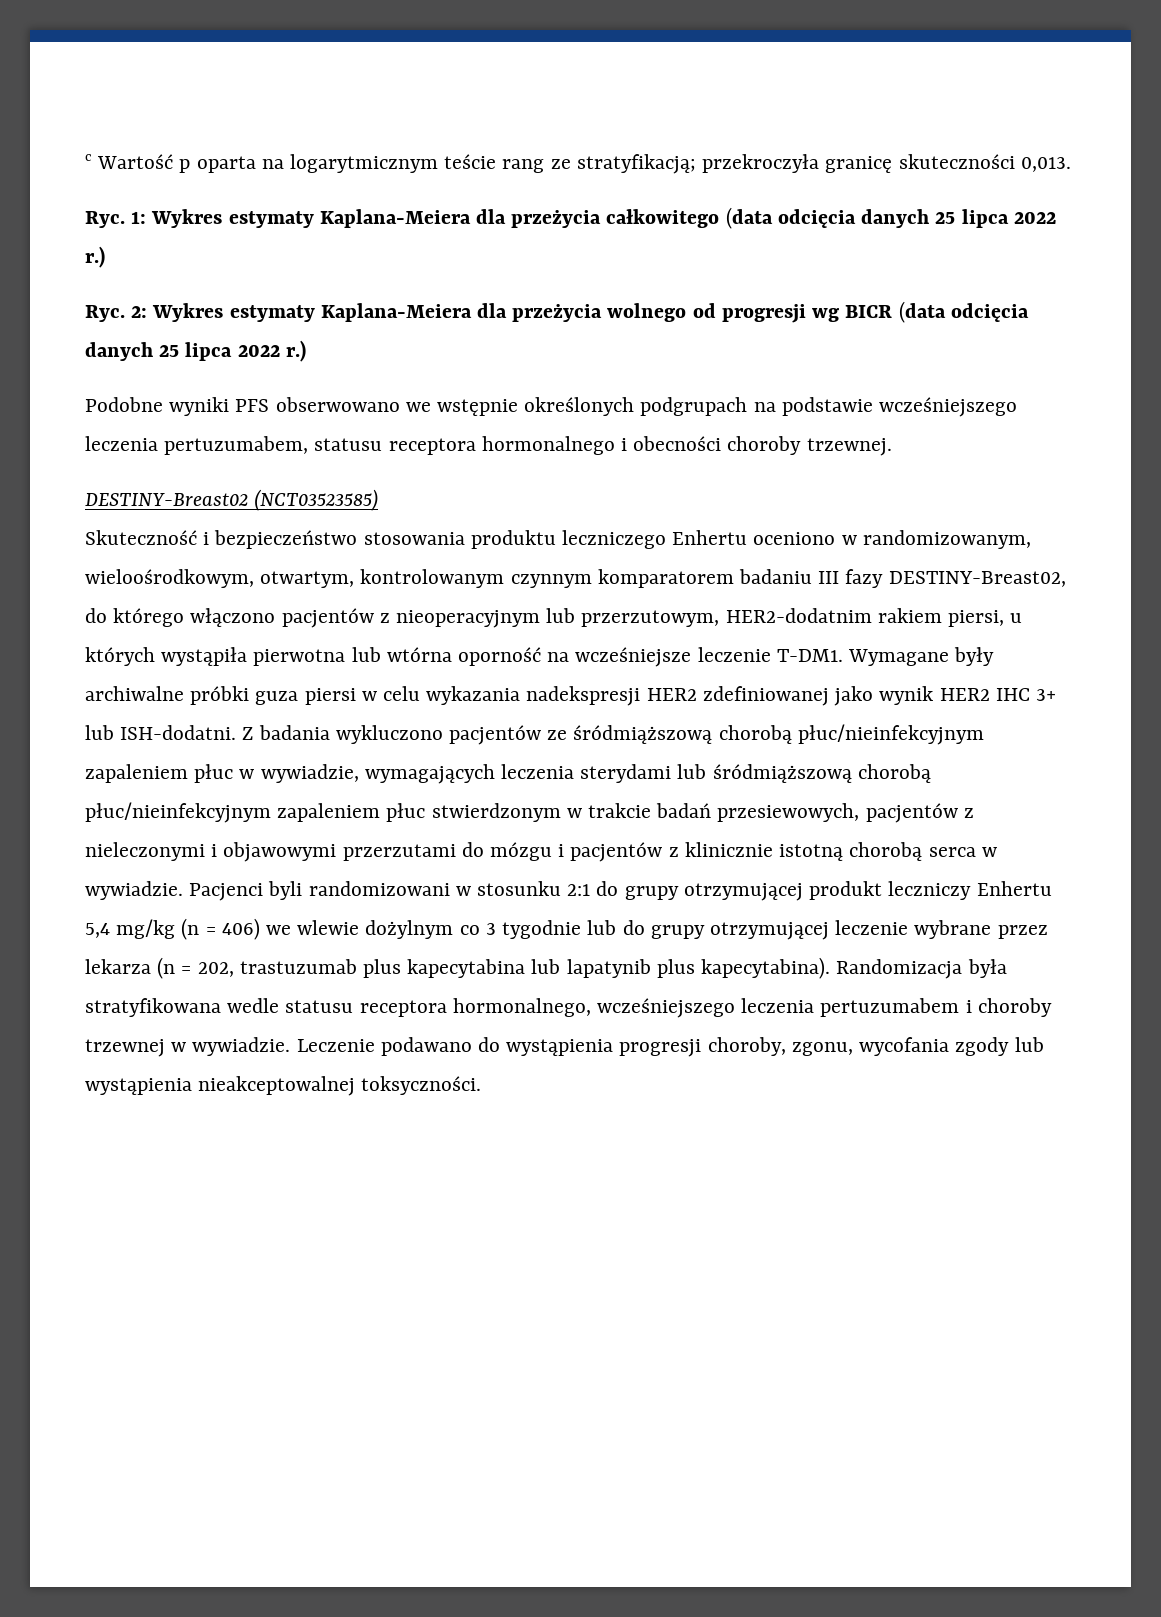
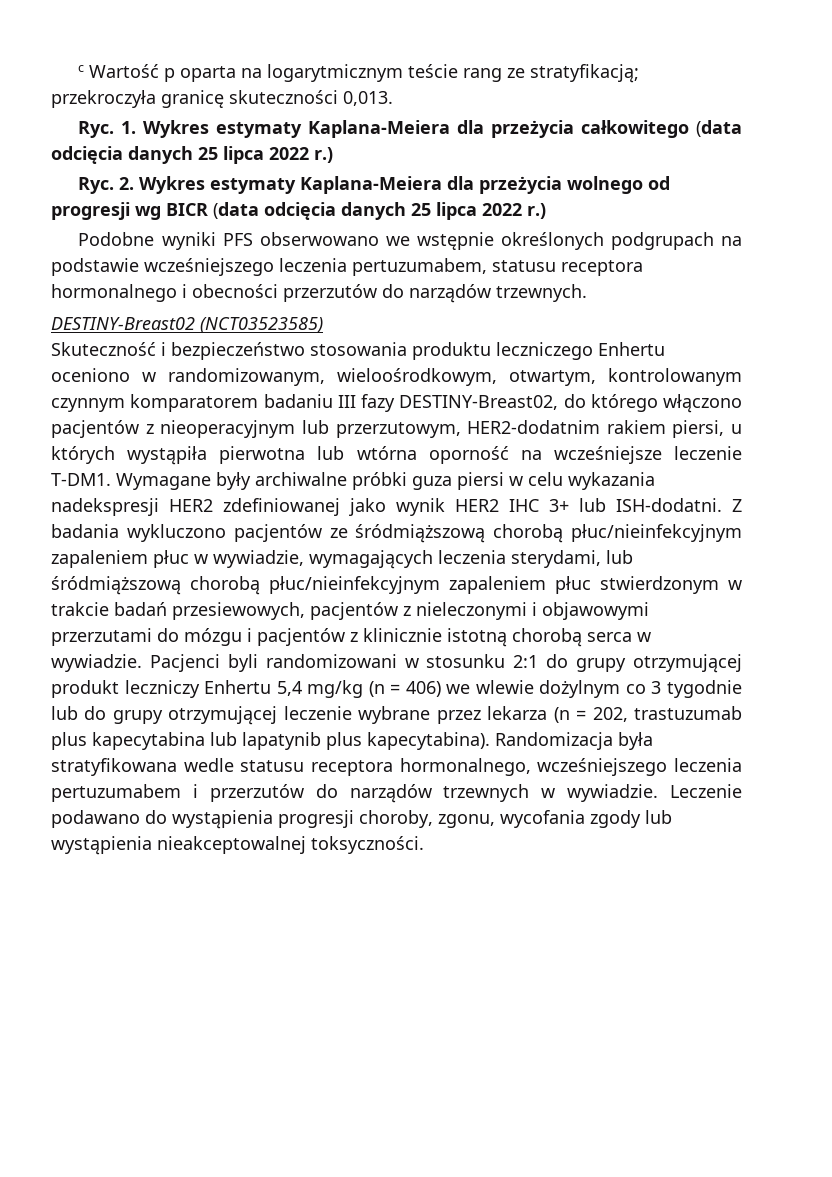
[131,211,147,224] 1: -> [121,121,137,134] 1.
[131,306,148,318] 2: -> [119,177,135,190] 2.
[727,436,892,456] choroby trzewnej. -> [283,284,587,303] przerzutów do narządów trzewnych.
[580,764,672,783] sterydami -> [511,550,601,568] sterydami,
[977,998,1052,1017] [85,1039,165,1057] choroby trzewnej -> [209,784,530,803] przerzutów do narządów trzewnych

